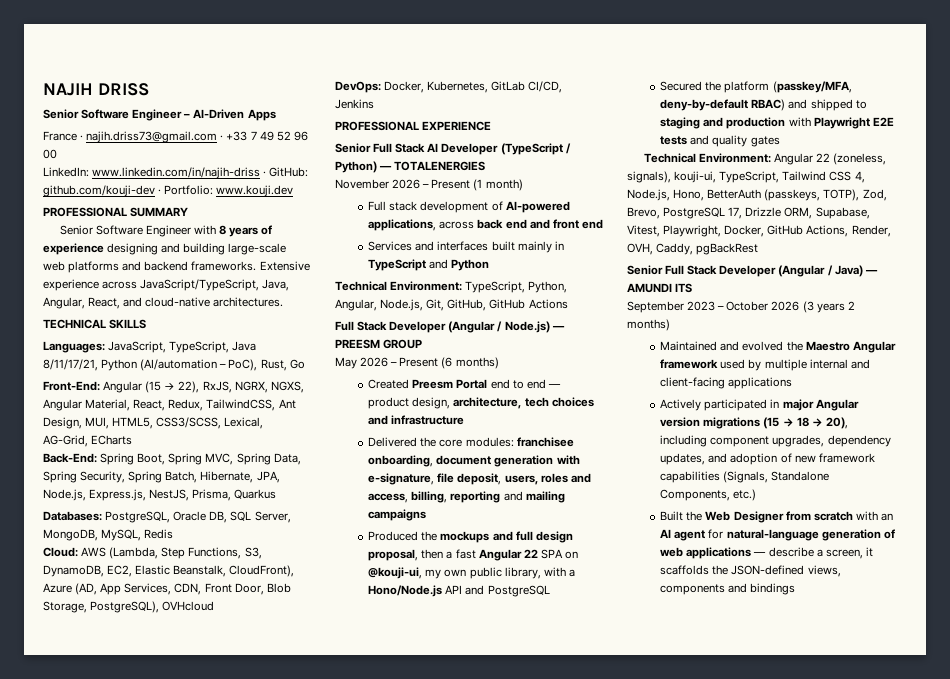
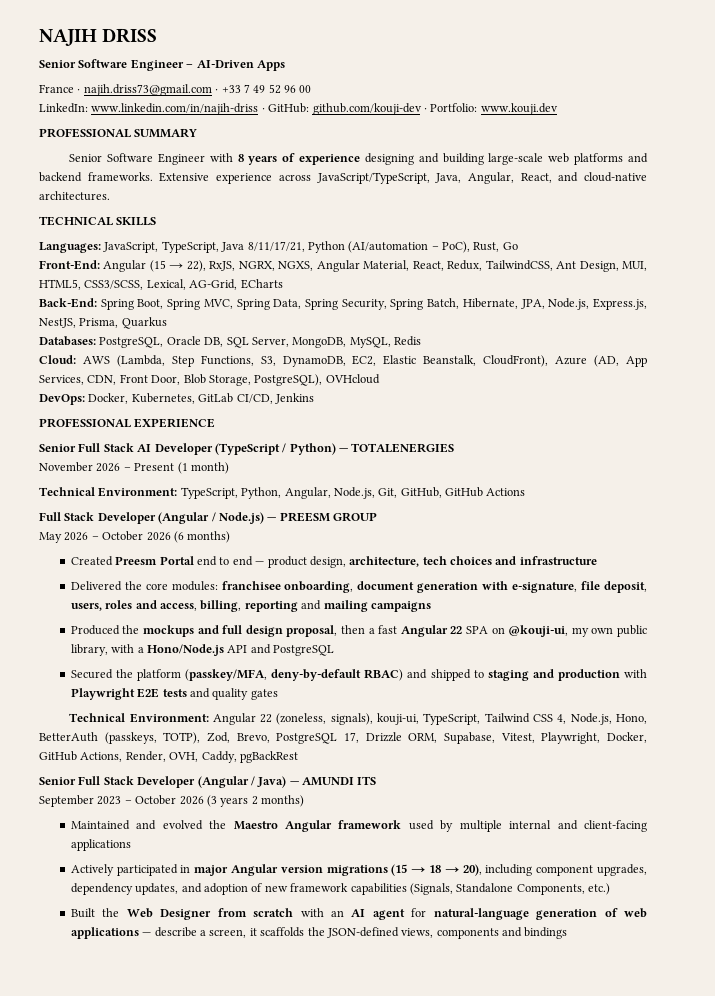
[368,201,570,213] [368,219,603,231] [368,241,564,253] [368,259,490,271] // Full stack development of AI-powered applications, across back end and front end // Services and interfaces built mainly in TypeScript and Python -> (229, 468) none
[399,357,439,367] Present -> [102,531,171,541] October 2026

